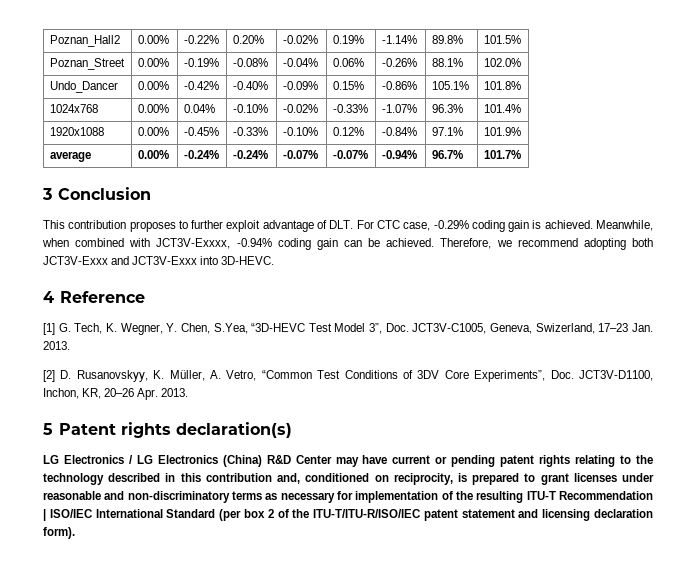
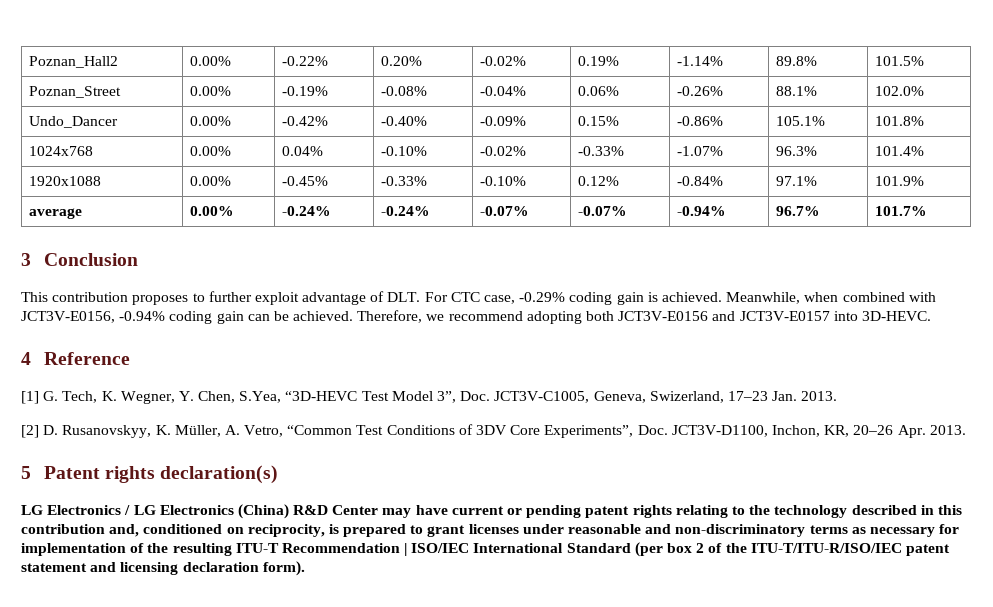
[156,238,231,249] JCT3V-Exxxx, -> [21,311,115,323] JCT3V-E0156,
[43,256,198,265] JCT3V-Exxx and JCT3V-Exxx -> [618,311,830,321] JCT3V-E0156 and JCT3V-E0157

